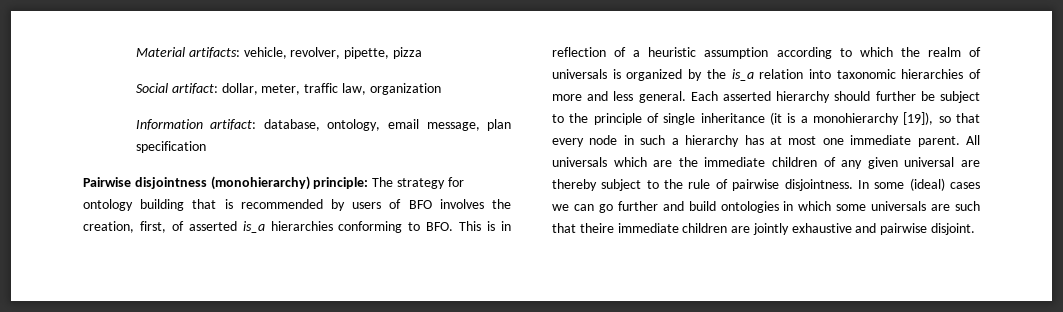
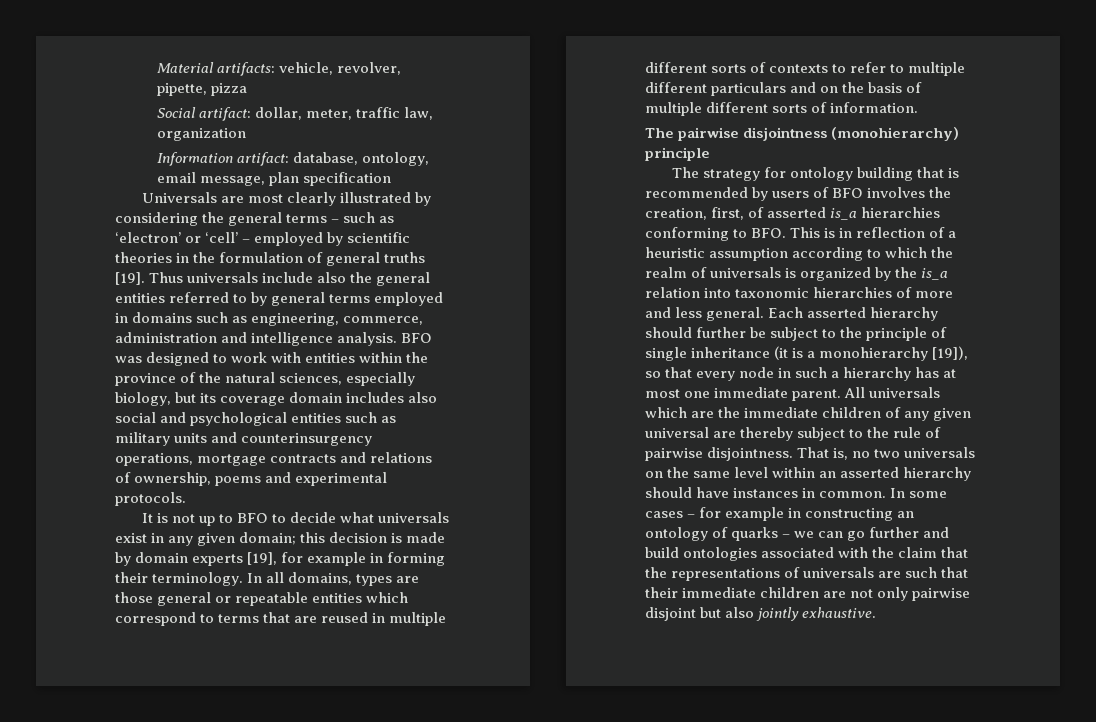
[83,177,131,187] Pairwise -> [142,192,432,206] [115,212,395,226] [115,232,411,246] [115,252,426,266] [115,272,431,286] [115,292,444,306] [115,312,424,326] [115,332,433,346] [115,352,429,366] [115,372,416,386] [115,392,438,406] [115,412,397,426] [115,432,373,446] [115,452,433,466] [115,472,388,486] [115,492,186,506] [142,512,450,526] [115,532,446,546] [115,552,446,566] [115,572,420,586] [115,592,409,606] [115,612,447,626] [645,62,966,76] [645,82,923,96] [645,102,919,116] [645,127,740,141] Universals are most clearly illustrated by considering the general terms – such as ‘electron’ or ‘cell’ – employed by scientific theories in the formulation of general truths [19]. Thus universals include also the general entities referred to by general terms employed in domains such as engineering, commerce, administration and intelligence analysis. BFO was designed to work with entities within the province of the natural sciences, especially biology, but its coverage domain includes also social and psychological entities such as military units and counterinsurgency operations, mortgage contracts and relations of ownership, poems and experimental protocols. // It is not up to BFO to decide what universals exist in any given domain; this decision is made by domain experts [19], for example in forming their terminology. In all domains, types are those general or repeatable entities which correspond to terms that are reused in multiple different sorts of contexts to refer to multiple different particulars and on the basis of multiple different sorts of information. // The pairwise
[313,177,369,189] principle: -> [645,147,710,161] principle //
[857,178,980,191] In some (ideal) cases -> [797,447,976,460] [645,467,972,481] [645,487,948,498] [645,507,915,521] [645,527,791,541] That is, no two universals on the same level within an asserted hierarchy should have instances in common. In some cases – for example in constructing an ontology of quarks –
[783,201,867,211] in which some -> [761,547,969,558] [645,567,801,581] associated with the claim that the representations of
[579,223,614,233] theire -> [645,587,678,598] their
[752,223,976,235] jointly exhaustive and pairwise disjoint. -> [850,587,971,601] [645,607,877,621] not only pairwise disjoint but also jointly exhaustive.

